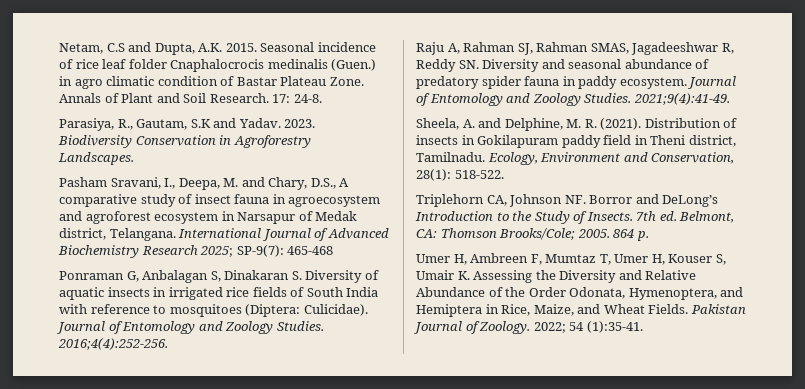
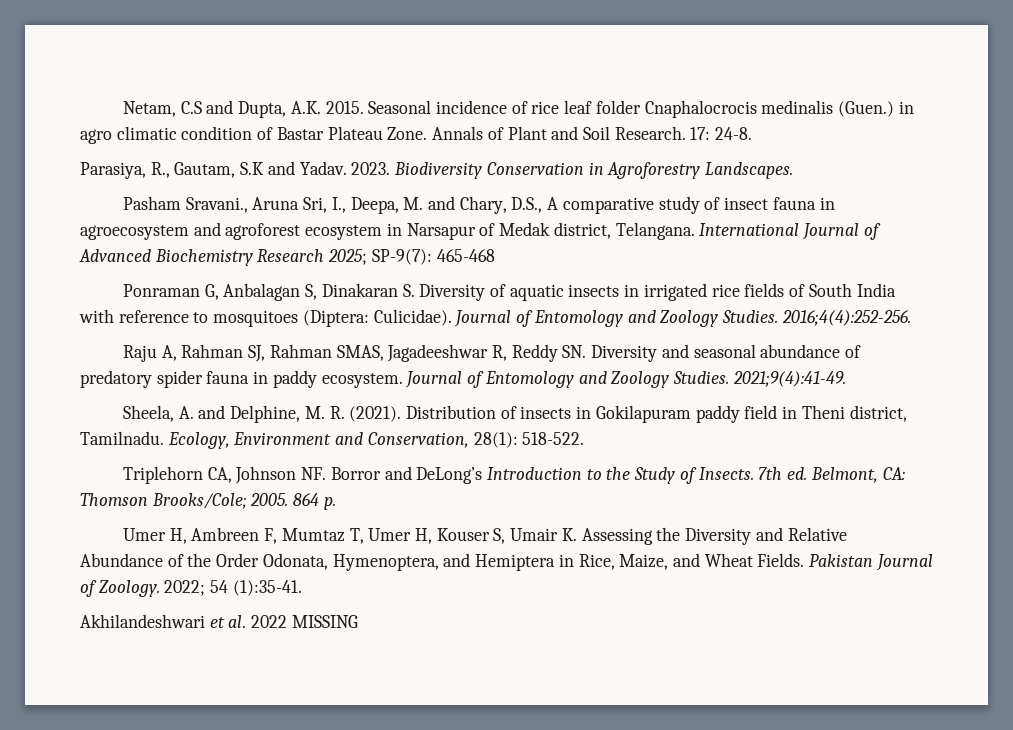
[110,177,161,189] Sravani, -> [185,197,328,213] Sravani., Aruna Sri,
(643, 327) none -> [80,614,358,628] // Akhilandeshwari et al. 2022 MISSING

